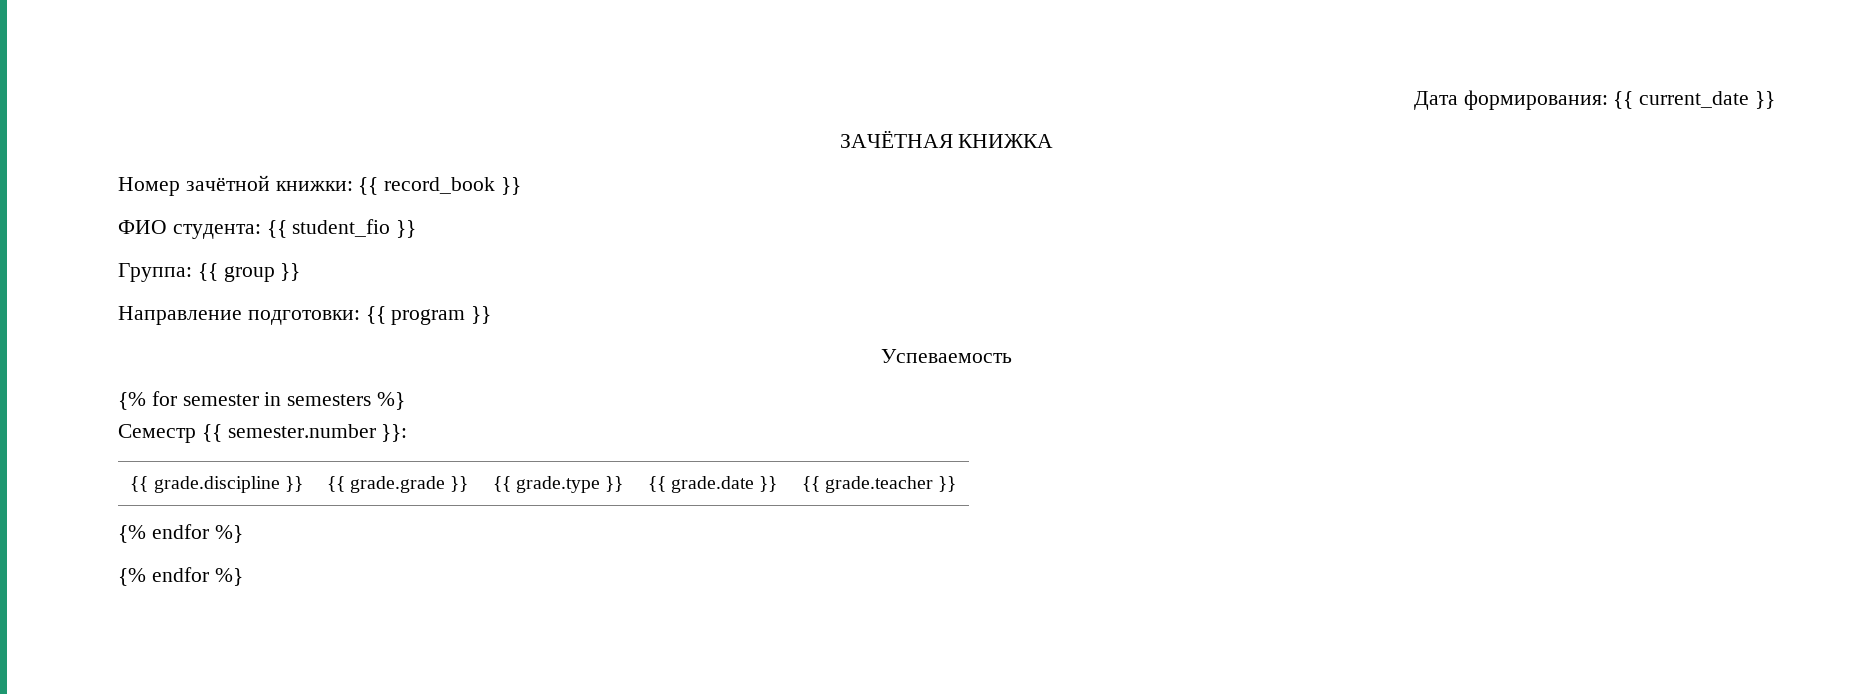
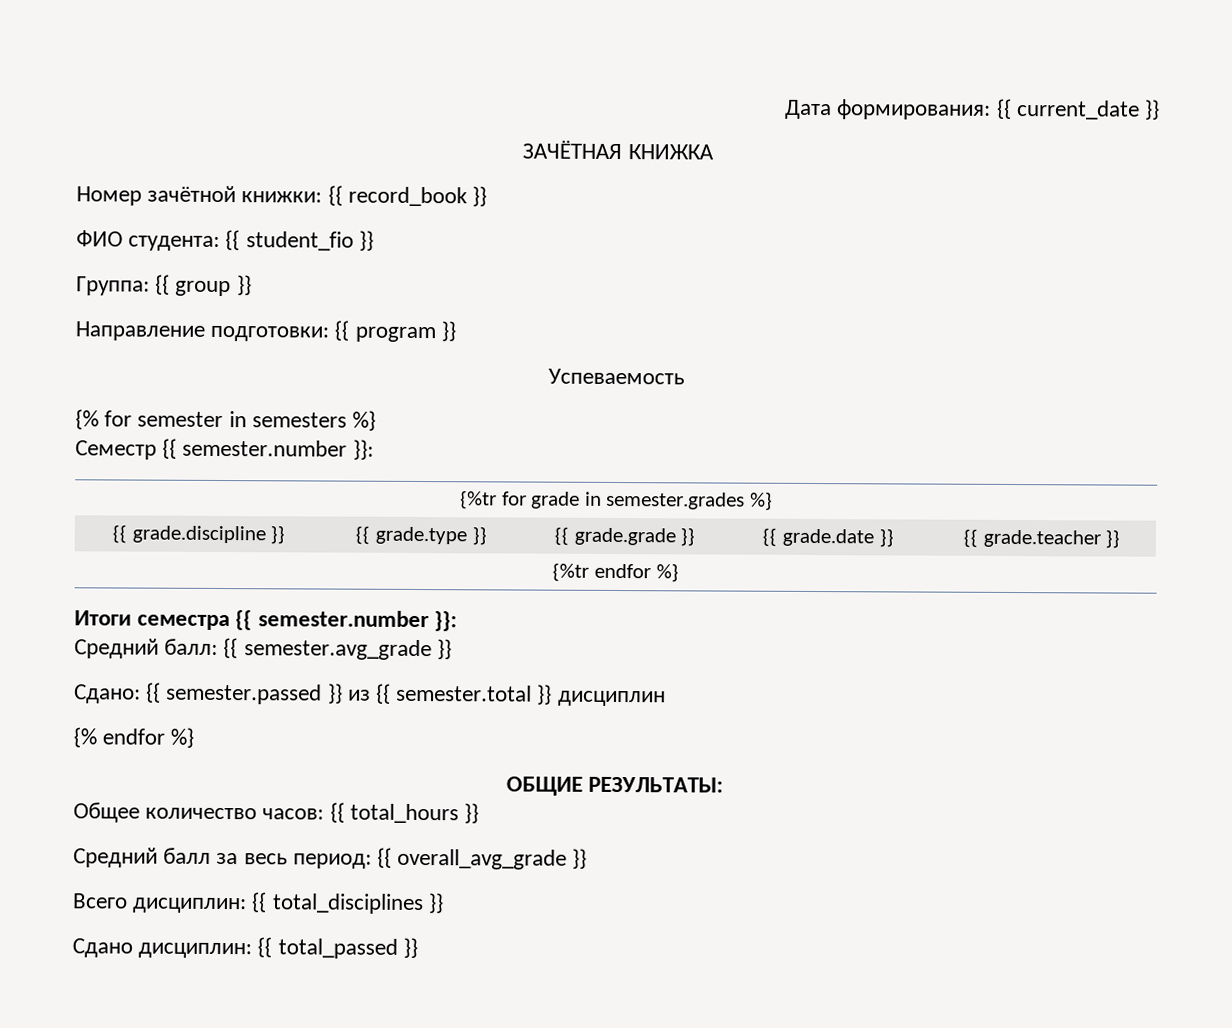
(408, 433) none -> [460,490,773,511] // {%tr for grade in semester.grades %}
[350,476,469,493] [492,476,600,493] grade.grade }} | {{ grade.type -> [375,526,487,546] [553,526,676,546] grade.type }} | {{ grade.grade
[118,524,243,543] [118,567,243,586] // {% endfor %} // {% endfor %} -> [552,562,679,583] [74,610,457,632] [74,638,452,661] [74,682,666,707] [73,727,195,748] [505,776,724,796] [73,802,480,824] [73,847,588,870] [72,892,444,915] [72,937,418,959] // {%tr endfor %} // Итоги семестра {{ semester.number }}: // Средний балл: {{ semester.avg_grade }} // Сдано: {{ semester.passed }} из {{ semester.total }} дисциплин // {% endfor %} // ОБЩИЕ РЕЗУЛЬТАТЫ: // Общее количество часов: {{ total_hours }} // Средний балл за весь период: {{ overall_avg_grade }} // Всего дисциплин: {{ total_disciplines }} // Сдано дисциплин: {{ total_passed }}

